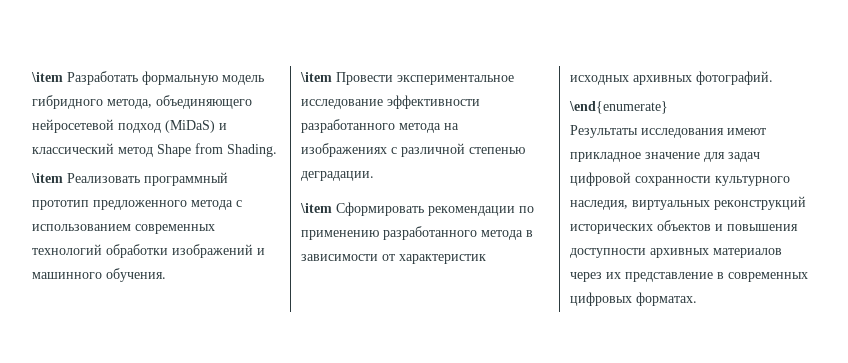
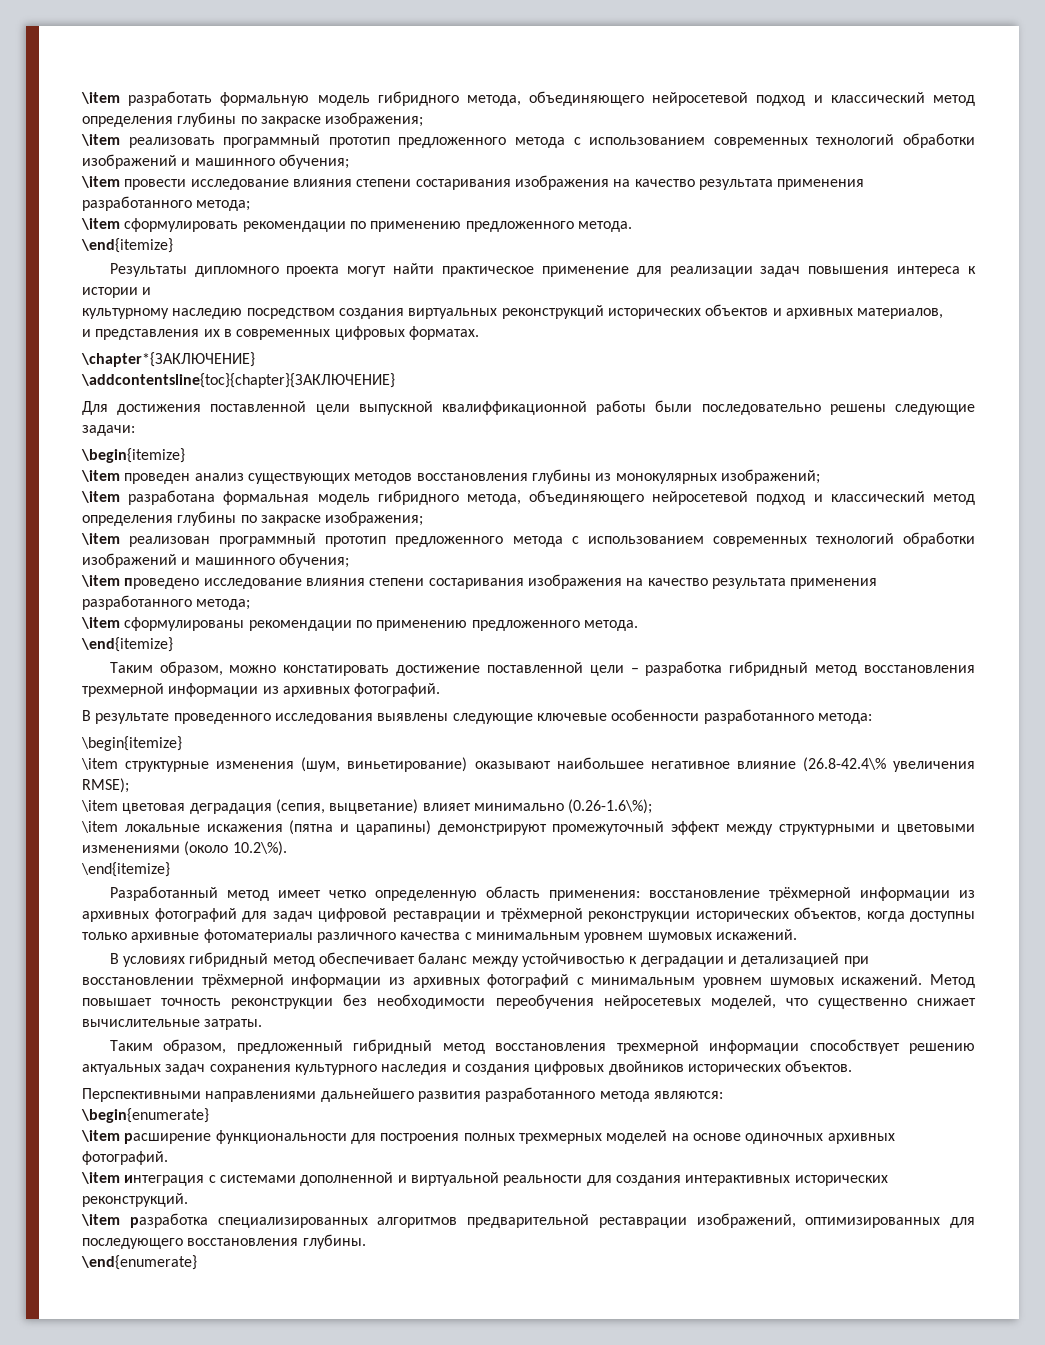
[31,71,138,85] \item Разработать -> [81,91,213,106] \item разработать
[165,120,227,133] [32,143,277,157] [31,173,140,183] (MiDaS) и классический метод Shape from Shading. // \item Реализовать -> [813,92,975,106] [82,112,424,127] [81,134,215,148] и классический метод определения глубины по закраске изображения; // \item реализовать
[106,268,166,282] [300,72,514,85] [301,95,480,109] [301,119,459,133] [301,143,525,157] [301,171,374,181] [300,202,534,216] [301,226,533,240] [301,254,486,264] [570,71,773,85] [569,101,668,114] [570,125,766,138] [570,152,760,162] [570,172,790,186] [570,200,628,210] обучения. // \item Провести экспериментальное исследование эффективности разработанного метода на изображениях с различной степенью деградации. // \item Сформировать рекомендации по применению разработанного метода в зависимости от характеристик исходных архивных фотографий. // \end{enumerate} // Результаты исследования имеют прикладное значение для задач цифровой сохранности культурного наследия, -> [278,154,349,169] [81,175,865,190] [82,196,251,211] [81,218,632,232] [81,238,173,253] [109,263,977,277] [82,287,152,298] [82,308,404,319] обучения; // \item провести исследование влияния степени состаривания изображения на качество результата применения разработанного метода; // \item сформулировать рекомендации по применению предложенного метода. // \end{itemize} // Результаты дипломного проекта могут найти практическое применение для реализации задач повышения интереса к истории и // культурному наследию посредством создания
[727,224,798,231] [570,248,782,258] [570,272,808,282] [570,292,697,306] повышения доступности архивных материалов через их представление в современных цифровых форматах. -> [785,308,944,319] [82,326,479,340] [81,352,255,367] [81,373,395,388] [82,400,976,415] [82,425,135,436] [81,448,185,463] [81,469,820,484] [81,490,975,505] [82,511,424,526] [81,532,976,547] [82,553,349,568] [81,574,878,589] [82,595,251,610] [81,617,638,631] [81,637,173,652] [109,661,976,676] [82,683,441,697] [82,709,872,724] [81,736,182,751] [81,757,976,772] [82,778,129,793] [81,799,653,814] [81,820,975,835] [82,841,287,856] [81,862,170,877] [109,886,975,901] [82,907,975,922] [82,929,797,943] [109,952,869,967] [82,974,975,988] [82,994,977,1009] [82,1019,263,1030] [109,1039,975,1054] [82,1060,853,1075] [82,1087,723,1102] [81,1108,209,1123] [81,1130,895,1144] [82,1151,168,1165] [81,1172,888,1186] [82,1193,188,1207] [81,1213,975,1228] [82,1234,366,1249] [81,1255,197,1270] архивных материалов, // и представления их в современных цифровых форматах. // \chapter*{ЗАКЛЮЧЕНИЕ} // \addcontentsline{toc}{chapter}{ЗАКЛЮЧЕНИЕ} // Для достижения поставленной цели выпускной квалиффикационной работы были последовательно решены следующие задачи: // \begin{itemize} // \item проведен анализ существующих методов восстановления глубины из монокулярных изображений; // \item разработана формальная модель гибридного метода, объединяющего нейросетевой подход и классический метод определения глубины по закраске изображения; // \item реализован программный прототип предложенного метода с использованием современных технологий обработки изображений и машинного обучения; // \item проведено исследование влияния степени состаривания изображения на качество результата применения разработанного метода; // \item сформулированы рекомендации по применению предложенного метода. // \end{itemize} // Таким образом, можно констатировать достижение поставленной цели – разработка гибридный метод восстановления трехмерной информации из архивных фотографий. // В результате проведенного исследования выявлены следующие ключевые особенности разработанного метода: // \begin{itemize} // \item структурные изменения (шум, виньетирование) оказывают наибольшее негативное влияние (26.8-42.4\% увеличения RMSE); // \item цветовая деградация (сепия, выцветание) влияет минимально (0.26-1.6\%); // \item локальные искажения (пятна и царапины) демонстрируют промежуточный эффект между структурными и цветовыми изменениями (около 10.2\%). // \end{itemize} // Разработанный метод имеет четко определенную область применения: восстановление трёхмерной информации из архивных фотографий для задач цифровой реставрации и трёхмерной реконструкции исторических объектов, когда доступны только архивные фотоматериалы различного качества с минимальным уровнем шумовых искажений. // В условиях гибридный метод обеспечивает баланс между устойчивостью к деградации и детализацией при восстановлении трёхмерной информации из архивных фотографий с минимальным уровнем шумовых искажений. Метод повышает точность реконструкции без необходимости переобучения нейросетевых моделей, что существенно снижает вычислительные затраты. // Таким образом, предложенный гибридный метод восстановления трехмерной информации способствует решению актуальных задач сохранения культурного наследия и создания цифровых двойников исторических объектов. // Перспективными направлениями дальнейшего развития разработанного метода являются: // \begin{enumerate} // \item расширение функциональности для построения полных трехмерных моделей на основе одиночных архивных фотографий. // \item интеграция с системами дополненной и виртуальной реальности для создания интерактивных исторических реконструкций. // \item разработка специализированных алгоритмов предварительной реставрации изображений, оптимизированных для последующего восстановления глубины. // \end{enumerate}

